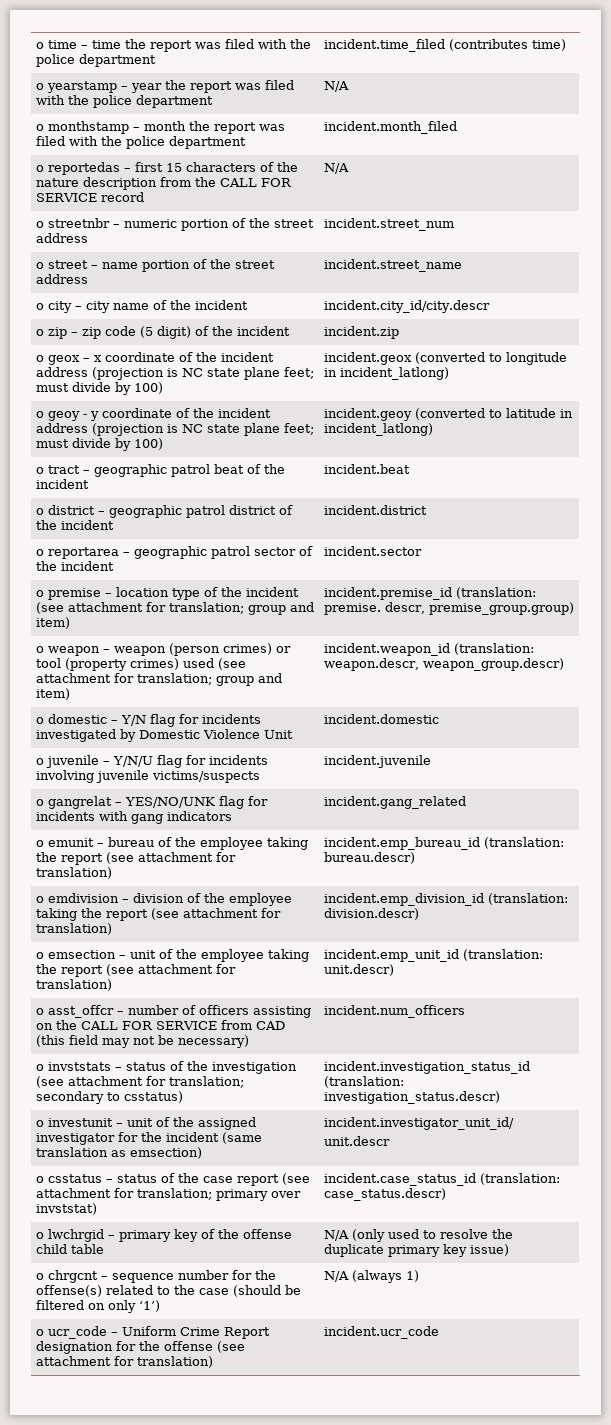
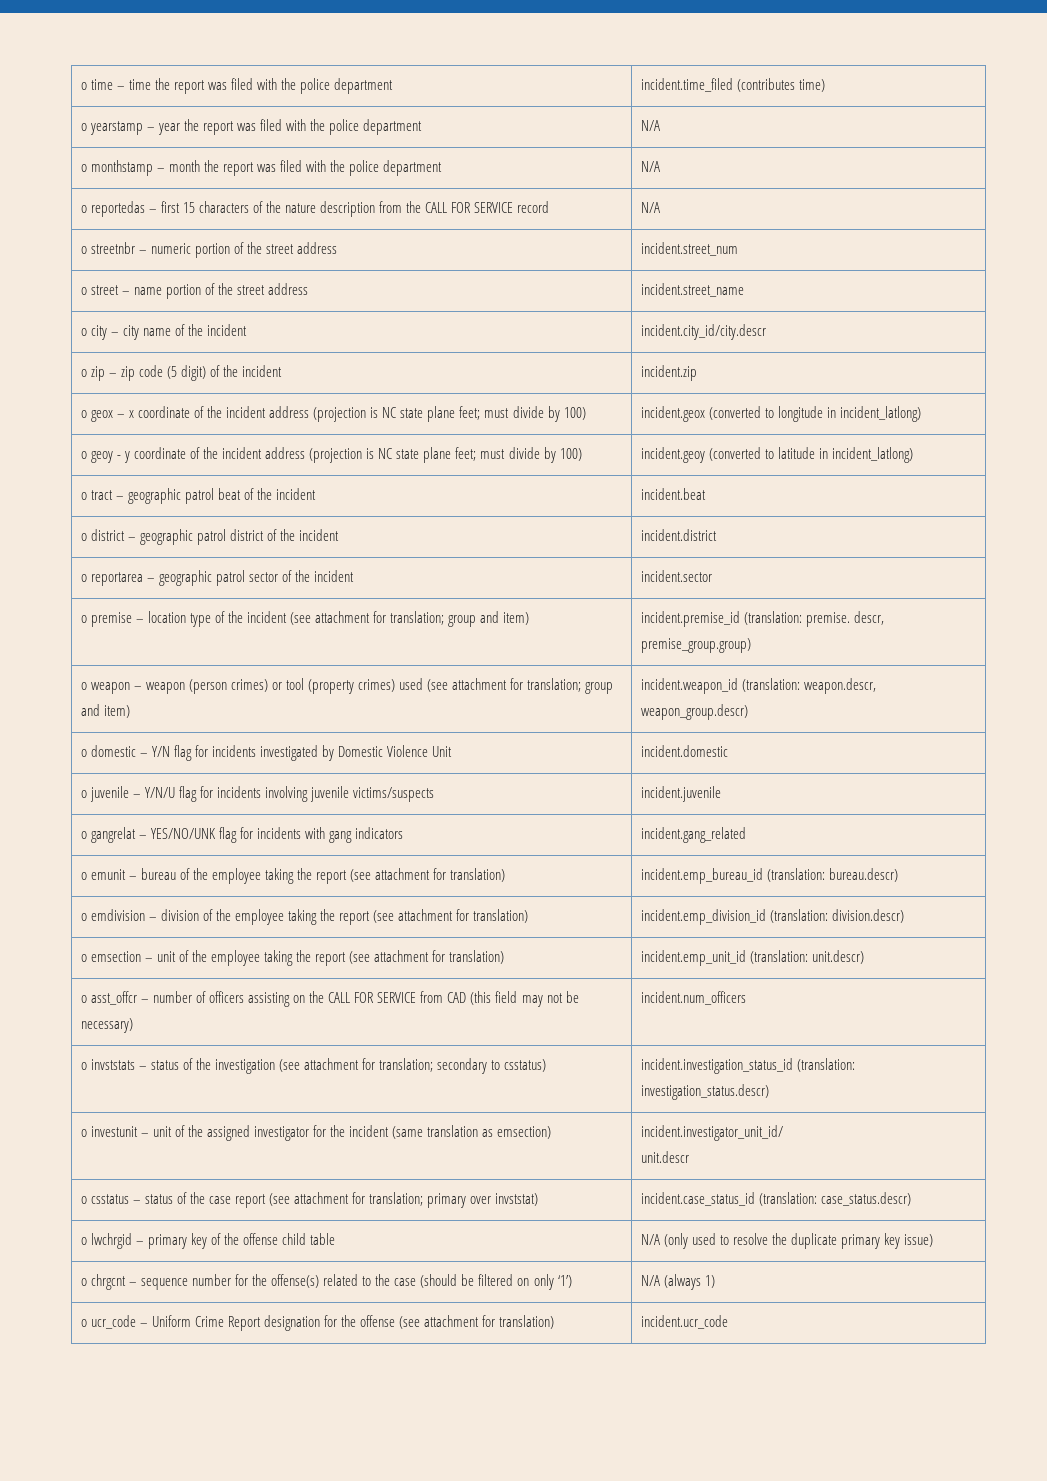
[324,121,458,134] incident.month_filed -> [640,161,660,172] N/A

